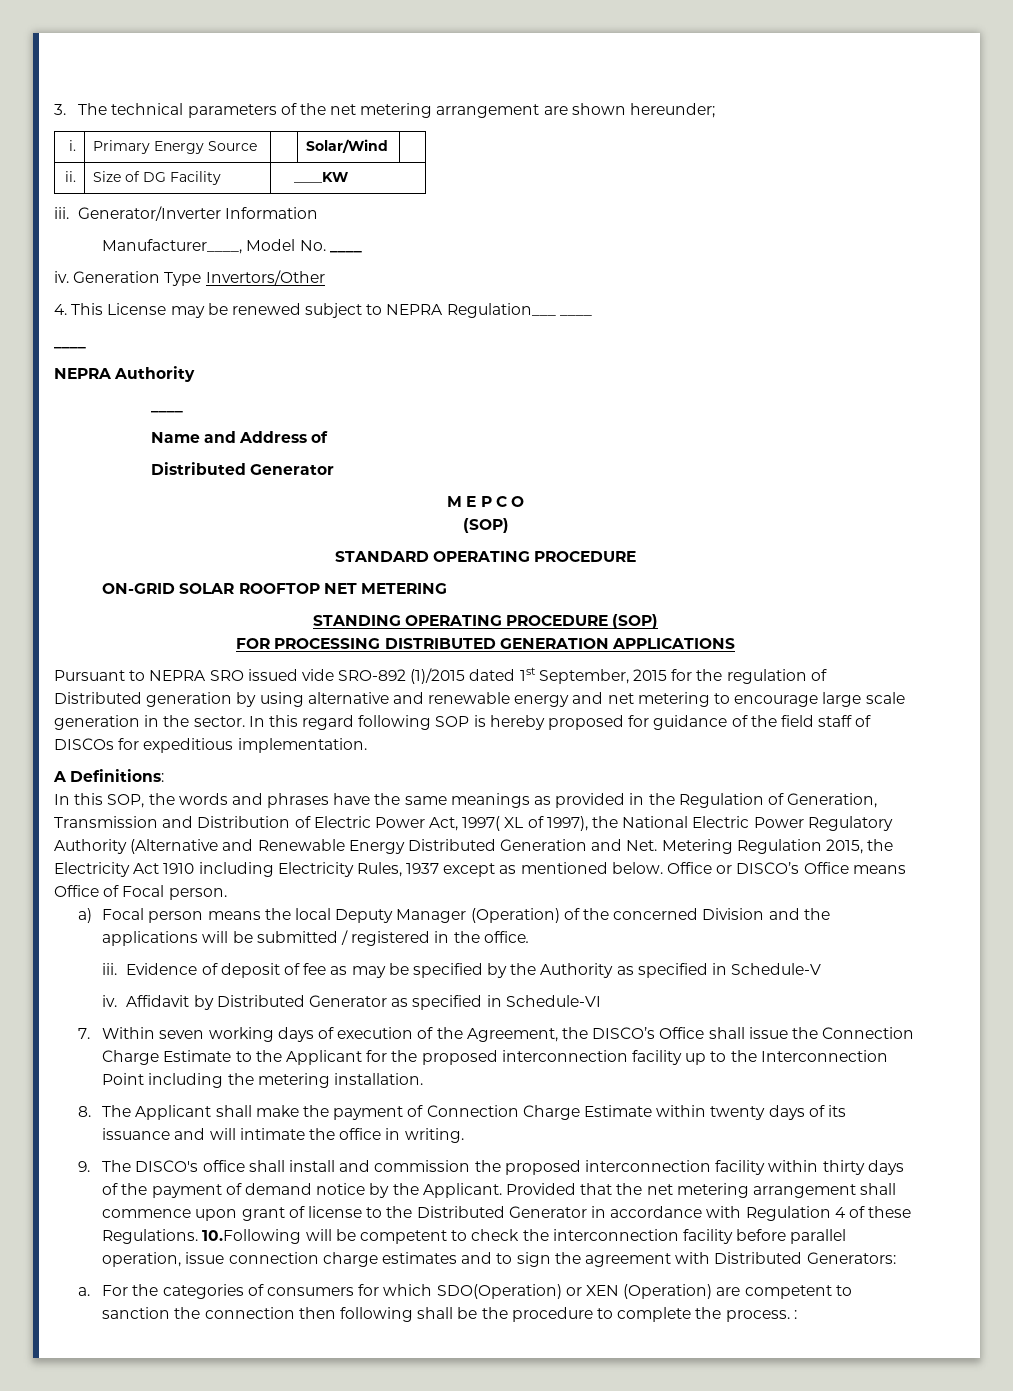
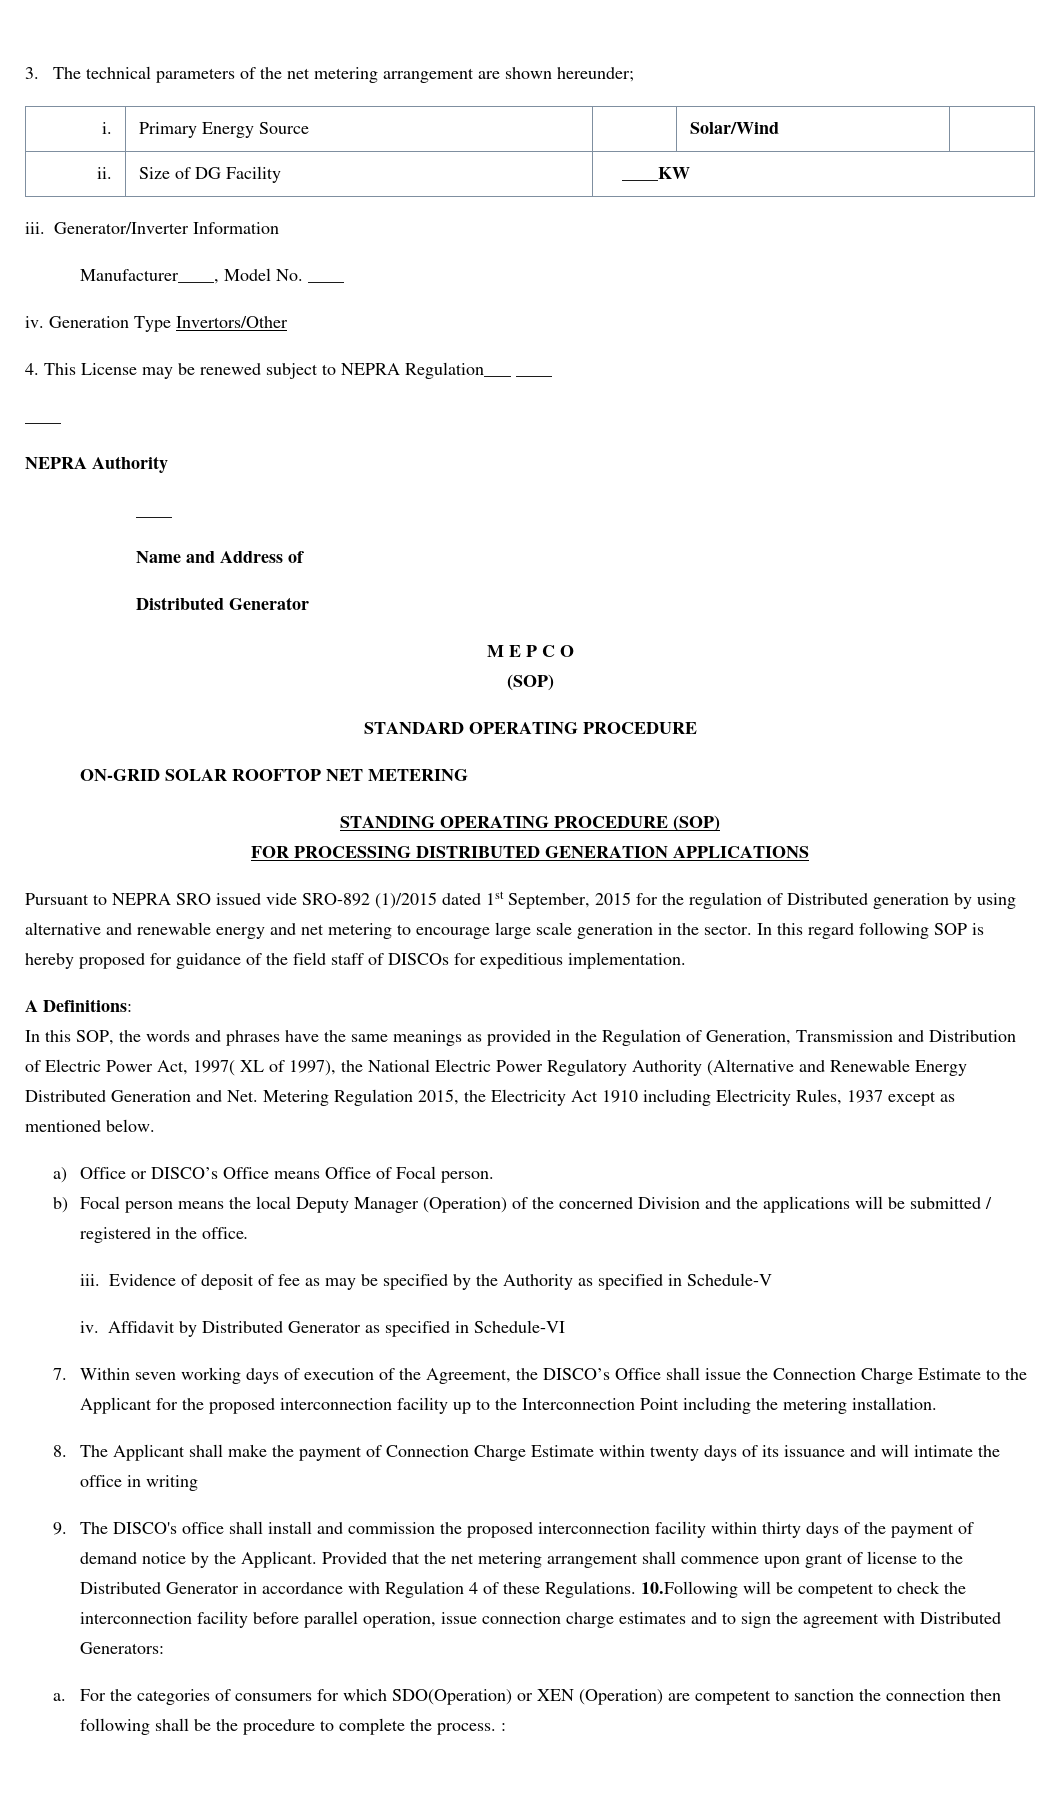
(663, 868) none -> [52,1167,67,1183] // a)
[78,908,93,923] a) -> [52,1197,68,1213] b)
[404,1128,464,1143] writing. -> [146,1475,199,1491] writing

